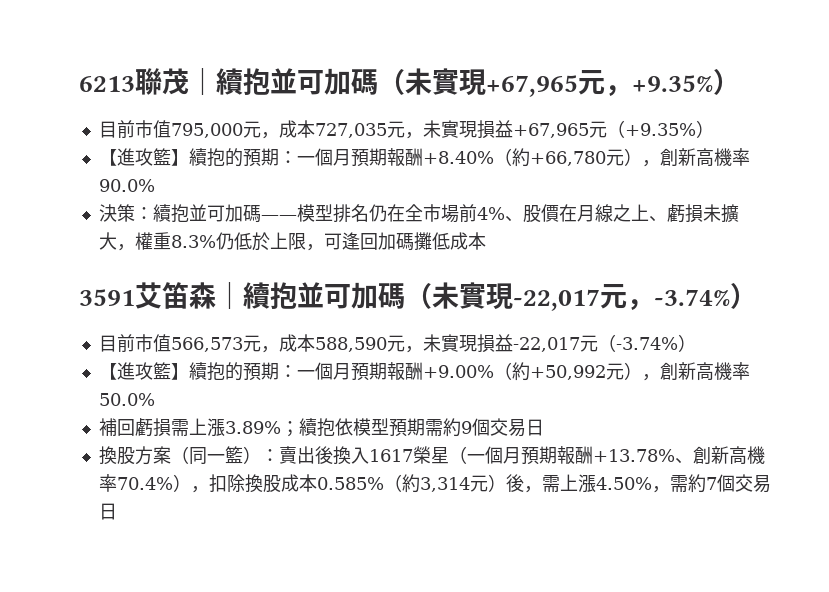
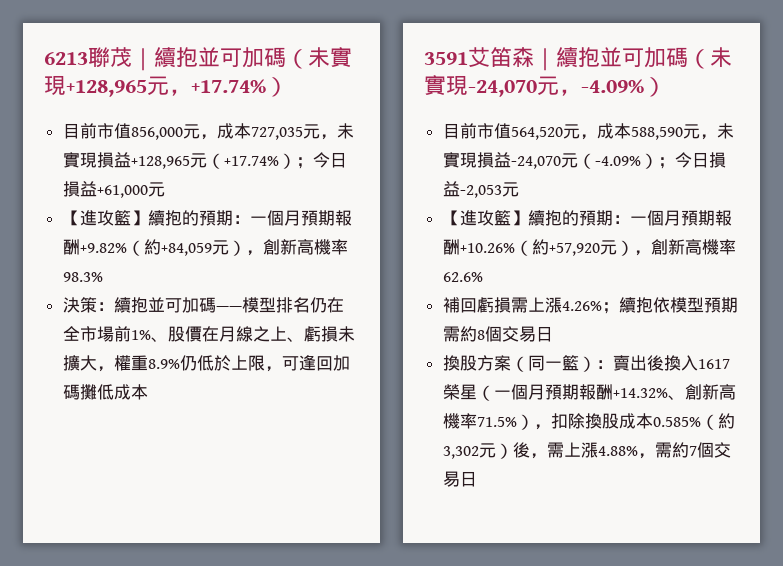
[486,69,740,97] [98,120,243,138] +67,965元，+9.35%） // 目前市值795,000 -> [66,76,288,97] [62,123,183,140] +128,965元，+17.74%） // 目前市值856,000
[512,120,714,138] [98,148,750,167] [98,179,155,192] +67,965元（+9.35%） // 【進攻籃】續抱的預期：一個月預期報酬+8.40%（約+66,780元），創新高機率90.0% -> [130,152,347,169] [62,181,165,198] [62,210,352,226] [62,239,348,256] [62,272,103,282] +128,965元（+17.74%）；今日損益+61,000元 // 【進攻籃】續抱的預期：一個月預期報酬+9.82%（約+84,059元），創新高機率98.3%
[476,207,505,220] 4% -> [130,330,151,340] 1%
[170,235,216,248] 8.3% -> [147,359,180,369] 8.9%
[513,283,757,311] [98,334,243,352] -22,017元，-3.74%） // 目前市值566,573 -> [468,76,666,97] [442,123,563,140] -24,070元，-4.09%） // 目前市值564,520
[512,334,696,352] [98,362,750,381] [98,393,155,406] -22,017元（-3.74%） // 【進攻籃】續抱的預期：一個月預期報酬+9.00%（約+50,992元），創新高機率50.0% -> [510,152,726,169] [442,181,519,198] [442,210,732,226] [442,239,736,256] [442,272,483,282] -24,070元（-4.09%）；今日損益-2,053元 // 【進攻籃】續抱的預期：一個月預期報酬+10.26%（約+57,920元），創新高機率62.6%
[224,421,281,434] 3.89% -> [561,301,602,311] 4.26%
[460,421,472,434] 9 -> [476,330,485,340] 8
[592,449,675,462] +13.78% -> [612,388,668,398] +14.32%
[116,477,173,490] 70.4% -> [476,417,517,427] 71.5%
[419,477,470,492] 3,314 -> [442,446,479,459] 3,302
[595,477,652,490] 4.50% -> [597,446,638,456] 4.88%

